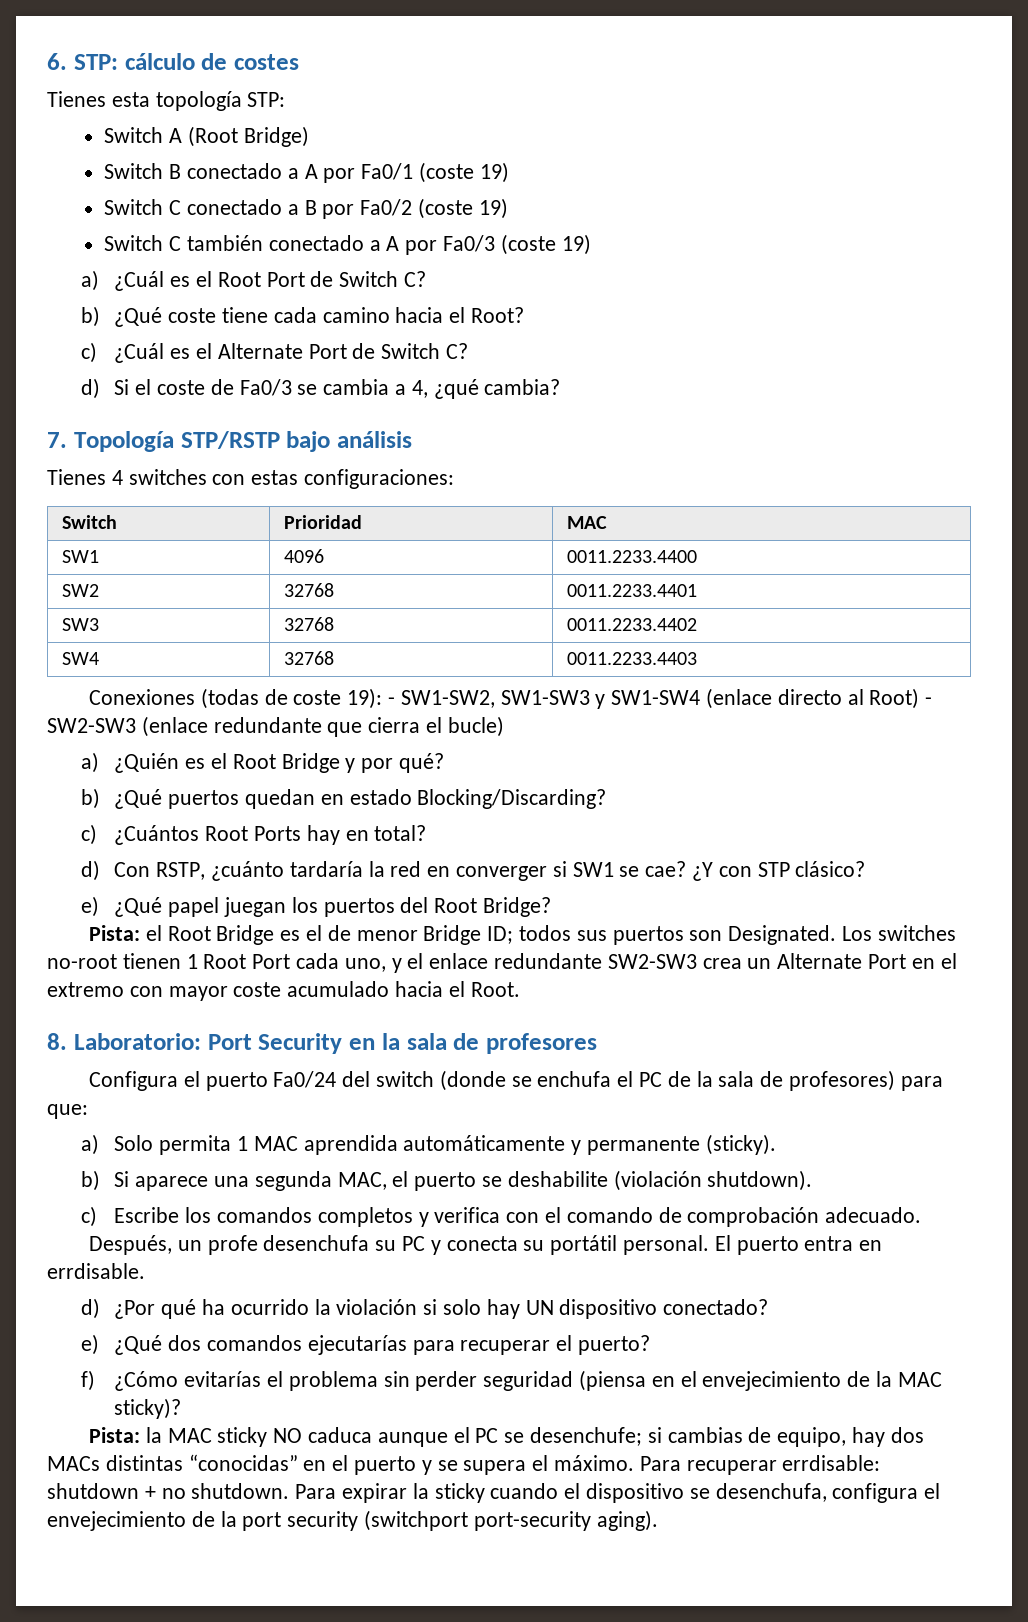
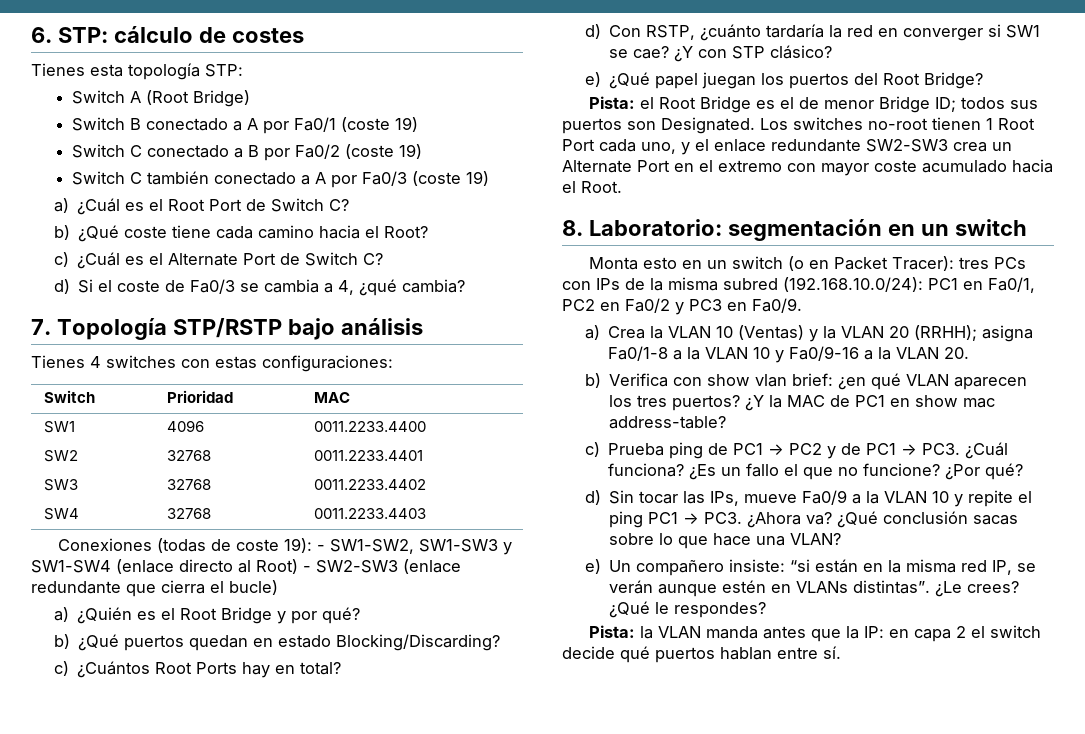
[207,1033,597,1054] [88,1070,943,1091] [47,1104,88,1119] [80,1134,776,1155] [80,1170,813,1191] [80,1206,922,1227] [88,1235,883,1255] [47,1263,145,1279] [80,1298,769,1319] [80,1334,650,1355] [80,1370,942,1391] [114,1398,182,1419] [88,1427,924,1447] [47,1454,881,1475] [47,1483,941,1503] [47,1510,658,1531] Port Security en la sala de profesores // Configura el puerto Fa0/24 del switch (donde se enchufa el PC de la sala de profesores) para que: // a) Solo permita 1 MAC aprendida automáticamente y permanente (sticky). // b) Si aparece una segunda MAC, el puerto se deshabilite (violación shutdown). // c) Escribe los comandos completos y verifica con el comando de comprobación adecuado. // Después, un profe desenchufa su PC y conecta su portátil personal. El puerto entra en errdisable. // d) ¿Por qué ha ocurrido la violación si solo hay UN dispositivo conectado? // e) ¿Qué dos comandos ejecutarías para recuperar el puerto? // f) ¿Cómo evitarías el problema sin perder seguridad (piensa en el envejecimiento de la MAC sticky)? // Pista: la MAC sticky NO caduca aunque el PC se desenchufe; si cambias de equipo, hay dos MACs distintas “conocidas” en el puerto y se supera el máximo. Para recuperar errdisable: shutdown + no shutdown. Para expirar la sticky cuando el dispositivo se desenchufa, configura el envejecimiento de la port security (switchport port-security aging). -> [727,219,1027,241] [588,256,1026,271] [562,277,1035,293] [562,298,802,315] [584,325,1034,342] [608,346,970,363] [584,373,1028,390] [609,395,996,411] [609,416,727,429] [584,442,1009,459] [608,463,1024,480] [584,490,1033,507] [609,511,1019,528] [609,533,842,549] [584,559,1037,576] [609,580,1020,597] [609,601,767,618] [588,625,1041,642] [562,646,841,663] segmentación en un switch // Monta esto en un switch (o en Packet Tracer): tres PCs con IPs de la misma subred (192.168.10.0/24): PC1 en Fa0/1, PC2 en Fa0/2 y PC3 en Fa0/9. // a) Crea la VLAN 10 (Ventas) y la VLAN 20 (RRHH); asigna Fa0/1-8 a la VLAN 10 y Fa0/9-16 a la VLAN 20. // b) Verifica con show vlan brief: ¿en qué VLAN aparecen los tres puertos? ¿Y la MAC de PC1 en show mac address-table? // c) Prueba ping de PC1 → PC2 y de PC1 → PC3. ¿Cuál funciona? ¿Es un fallo el que no funcione? ¿Por qué? // d) Sin tocar las IPs, mueve Fa0/9 a la VLAN 10 y repite el ping PC1 → PC3. ¿Ahora va? ¿Qué conclusión sacas sobre lo que hace una VLAN? // e) Un compañero insiste: “si están en la misma red IP, se verán aunque estén en VLANs distintas”. ¿Le crees? ¿Qué le respondes? // Pista: la VLAN manda antes que la IP: en capa 2 el switch decide qué puertos hablan entre sí.

